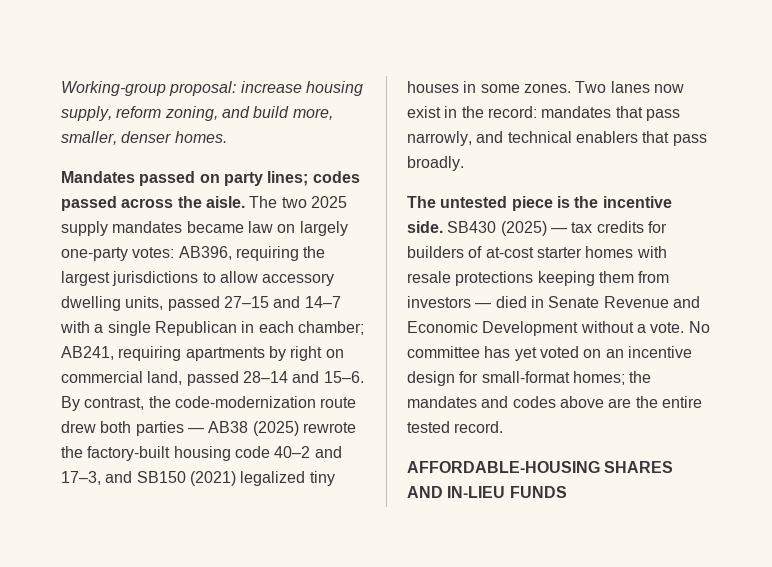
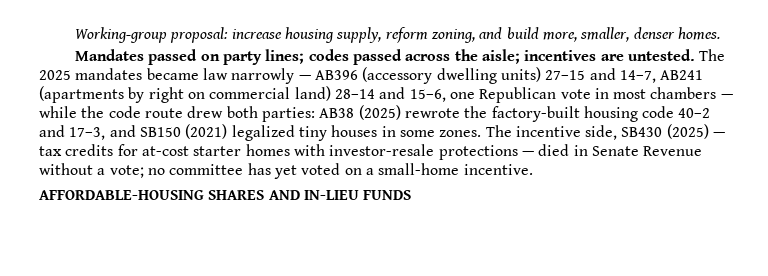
[205,196,347,208] [61,221,348,236] [61,246,326,261] [61,271,335,286] [61,296,341,311] [60,321,364,336] [61,346,344,361] [61,371,364,386] [61,396,316,411] aisle. The two 2025 supply mandates became law on largely one-party votes: AB396, requiring the largest jurisdictions to allow accessory dwelling units, passed 27–15 and 14–7 with a single Republican in each chamber; AB241, requiring apartments by right on commercial land, passed 28–14 and 15–6. By contrast, the code-modernization -> [481,49,726,64] [39,67,704,84] [39,86,733,103] [39,106,141,118] aisle; incentives are untested. The 2025 mandates became law narrowly — AB396 (accessory dwelling units) 27–15 and 14–7, AB241 (apartments by right on commercial land) 28–14 and 15–6, one Republican vote in most chambers — while the code
[135,421,204,436] parties — -> [261,107,315,122] parties:
[575,81,684,93] [407,106,680,121] [407,131,707,146] [407,156,464,171] [407,196,672,211] [407,221,443,233] Two lanes now exist in the record: mandates that pass narrowly, and technical enablers that pass broadly. // The untested piece is the incentive side. -> [485,125,618,140] The incentive side,
[407,246,483,258] builders of -> (138, 150) none
[407,271,670,286] [407,296,471,308] resale protections keeping them from investors -> [329,144,518,160] investor-resale protections
[672,296,700,308] [407,321,710,336] and Economic Development without a vote. No -> [39,163,165,178] without a vote; no
[605,346,692,358] [407,371,652,386] [407,396,702,408] [407,421,504,433] an incentive design for small-format homes; the mandates and codes above are the entire tested record. -> [365,163,533,175] a small-home incentive.

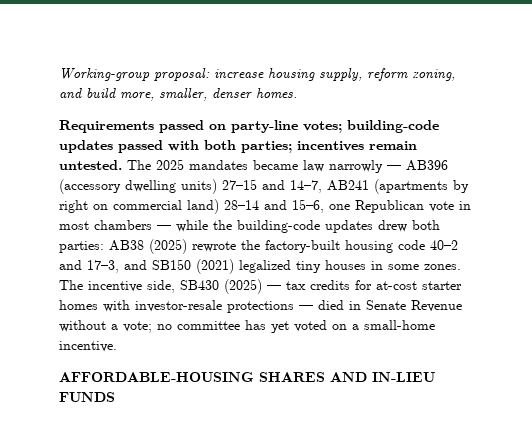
[74,49,144,61] Mandates -> [59,120,154,133] Requirements
[222,49,624,65] party lines; codes passed across the aisle; incentives are -> [231,120,439,133] [59,140,417,153] party-line votes; building-code updates passed with both parties; incentives remain
[108,106,183,118] code route -> [237,220,373,233] building-code updates

